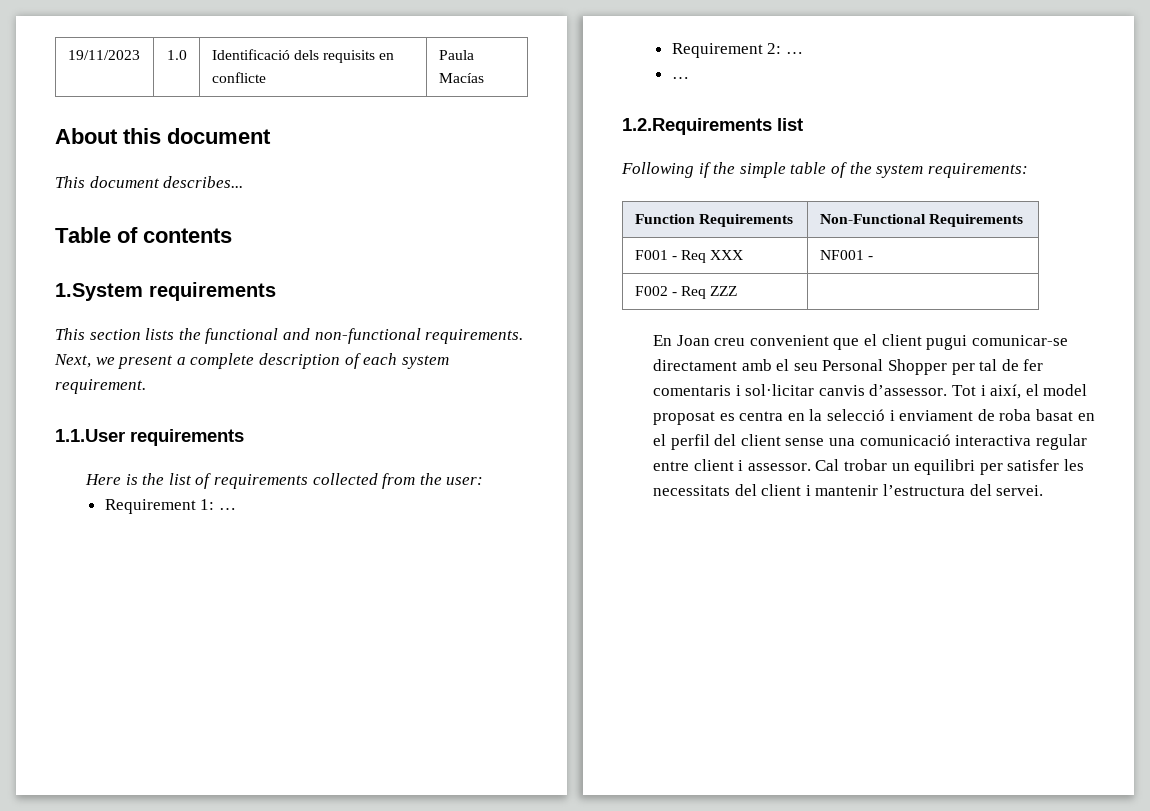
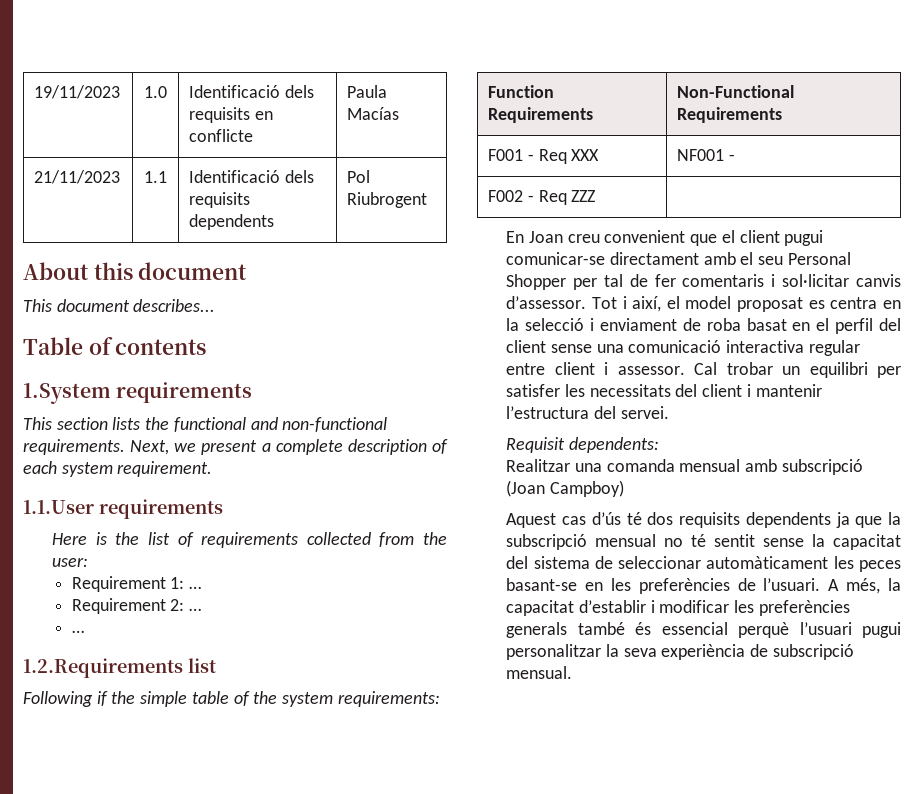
(484, 78) none -> [34,170,121,184] [144,171,167,183] [189,170,314,183] [189,192,251,208] [189,214,275,230] [347,170,371,183] [347,192,428,208] // 21/11/2023 | 1.1 | Identificació dels requisits dependents | Pol Riubrogent
(1044, 490) none -> [506,437,659,453] [506,459,863,475] [506,480,624,497] [506,512,901,528] [506,534,901,550] [506,556,901,572] [506,578,901,594] [506,600,850,616] [506,622,901,638] [506,644,854,660] [506,666,573,679] // Requisit dependents: // Realitzar una comanda mensual amb subscripció (Joan Campboy) // Aquest cas d’ús té dos requisits dependents ja que la subscripció mensual no té sentit sense la capacitat del sistema de seleccionar automàticament les peces basant-se en les preferències de l’usuari. A més, la capacitat d’establir i modificar les preferències generals també és essencial perquè l’usuari pugui personalitzar la seva experiència de subscripció mensual.

